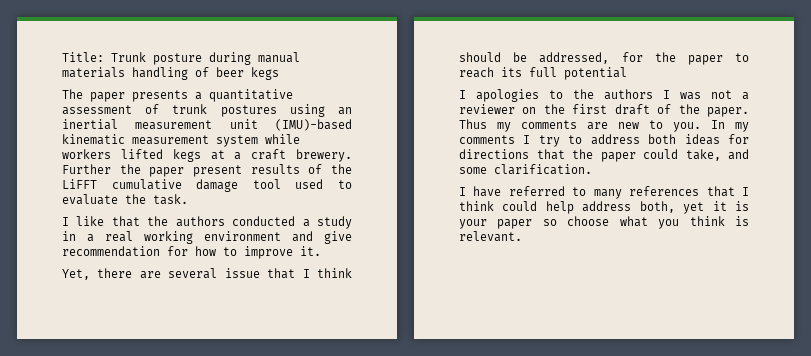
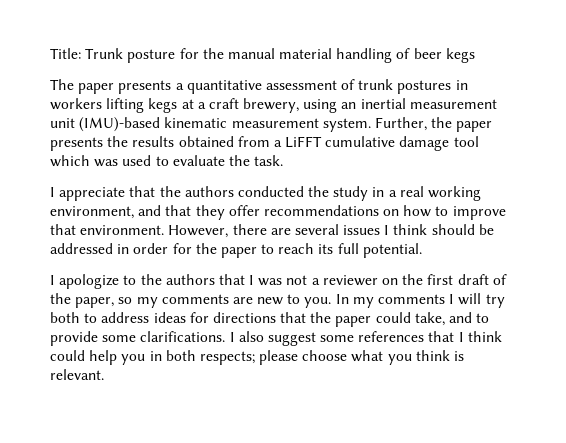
[209,52,300,65] [62,67,125,78] during manual materials -> [179,48,333,59] for the manual material
(277, 111) none -> [455,80,468,90] [50,98,300,113] in workers lifting kegs at a craft brewery,
[216,134,300,147] [62,149,353,162] [62,164,352,177] system while workers lifted kegs at a craft brewery. Further the paper present results of the -> [322,117,493,132] [50,136,282,151] system. Further, the paper presents the results obtained from a
(281, 184) none -> [50,155,119,167] which was
[76,216,105,226] like -> [59,187,126,201] appreciate
[302,219,310,227] a -> [308,186,330,197] the
[204,231,352,244] [62,246,321,259] [62,269,90,280] environment and give recommendation for how to improve it. // Yet, -> [50,205,506,220] [50,224,229,238] environment, and that they offer recommendations on how to improve that environment. However,
[224,268,296,279] issue that -> [343,225,381,235] issues
[539,52,610,64] addressed, -> [50,243,169,254] addressed in order
[564,67,627,80] [459,89,539,102] potential // I apologies -> [362,243,422,258] [50,274,120,289] potential. // I apologize
(653, 94) none -> [218,274,245,285] that
[707,107,749,117] [459,119,487,129] paper. Thus -> [75,297,133,308] paper, so
[538,135,560,147] try -> [458,293,505,308] [50,312,80,323] will try both
[648,134,677,144] both -> (150, 317) none
[459,164,592,175] [459,186,622,199] some clarification. // I have referred to many -> [476,313,490,323] [50,331,355,346] to provide some clarifications. I also suggest some
[582,201,749,214] [459,219,557,229] address both, yet it is your paper so -> [121,350,299,365] you in both respects; please

